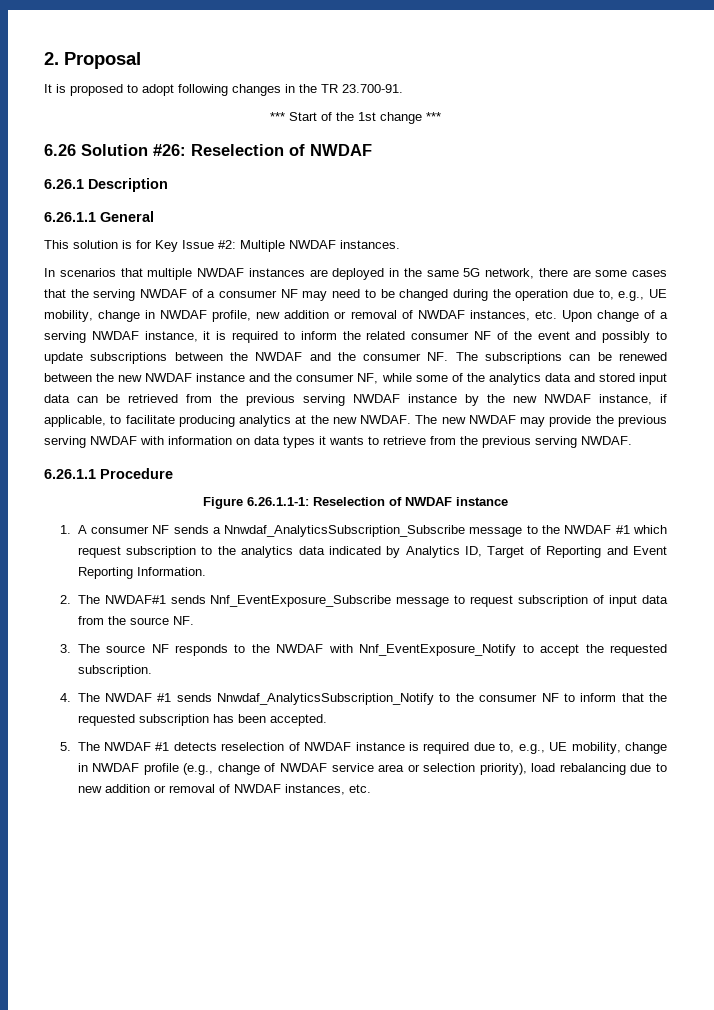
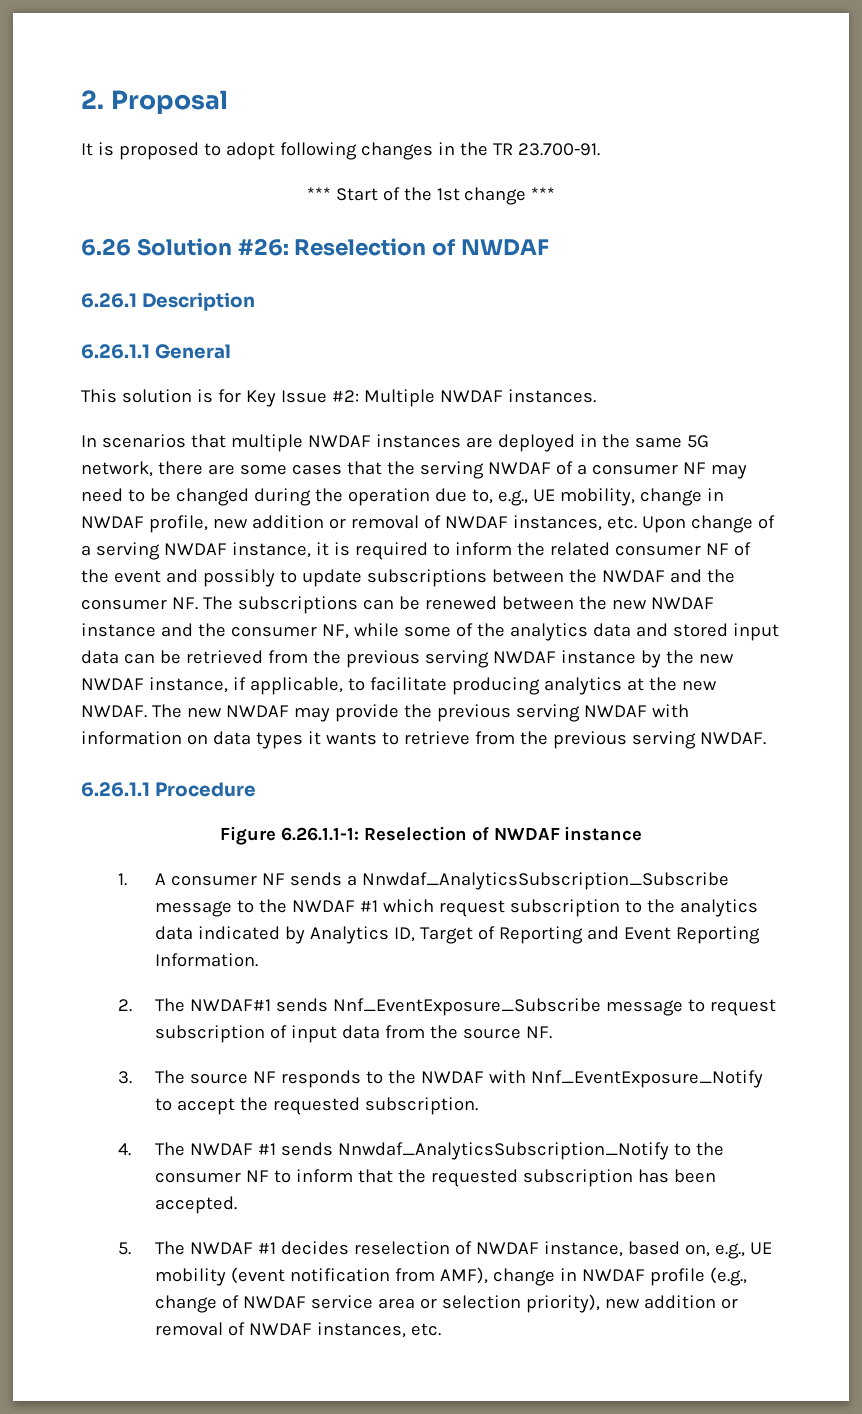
[173,742,217,751] detects -> [280,1241,349,1255] decides
[355,742,621,754] instance is required due to, e.g., UE mobility, -> [543,1241,772,1259] [154,1267,488,1286] instance, based on, e.g., UE mobility (event notification from AMF),
[531,763,668,775] load rebalancing due to -> (600, 1303) none

